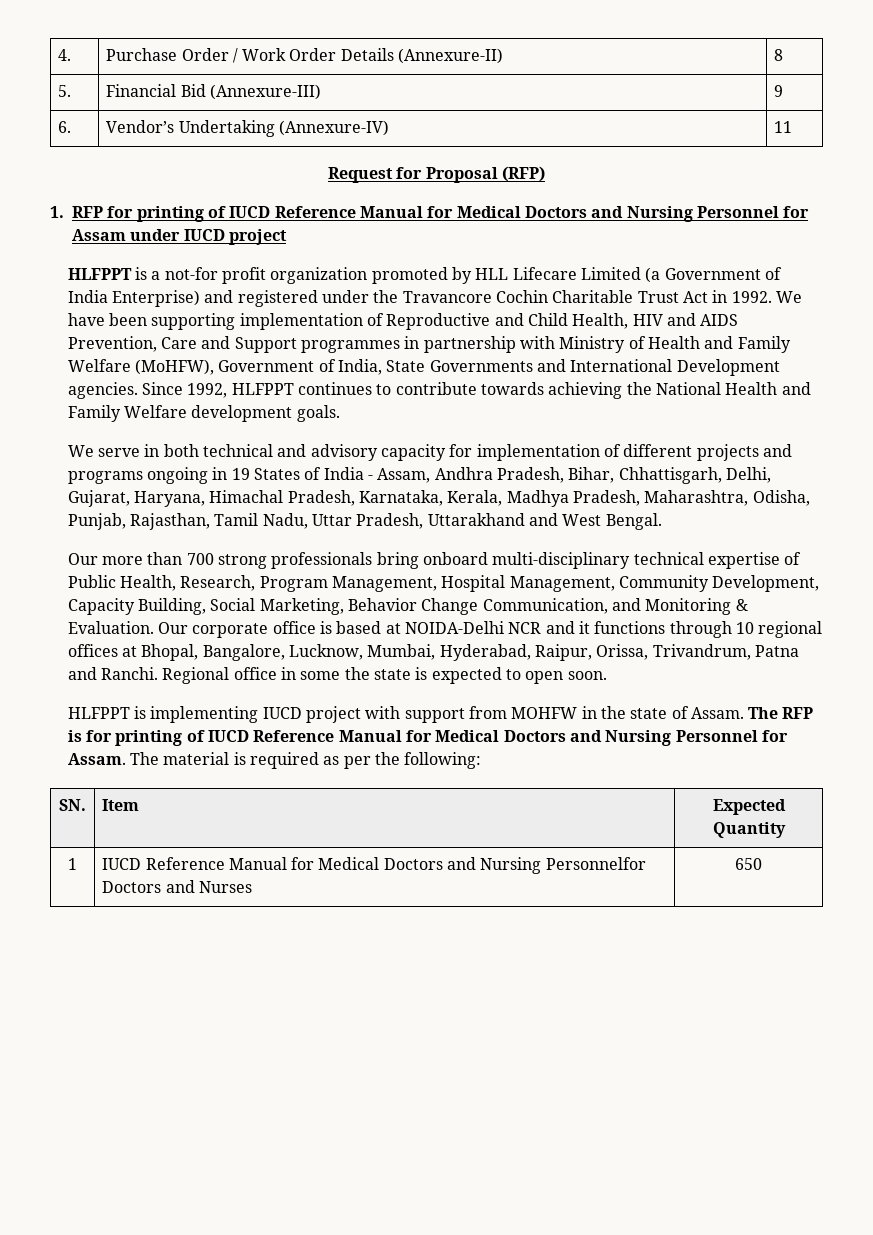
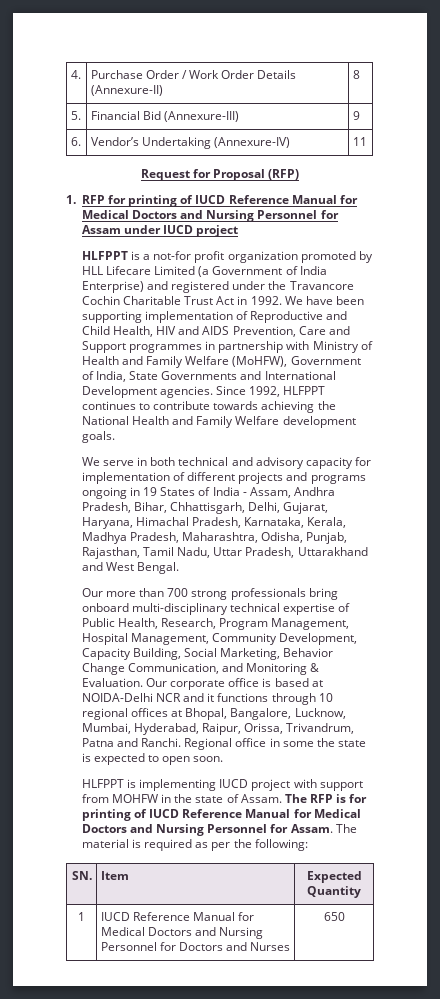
[545,857,646,870] Personnelfor -> [100,942,176,951] Personnel for

